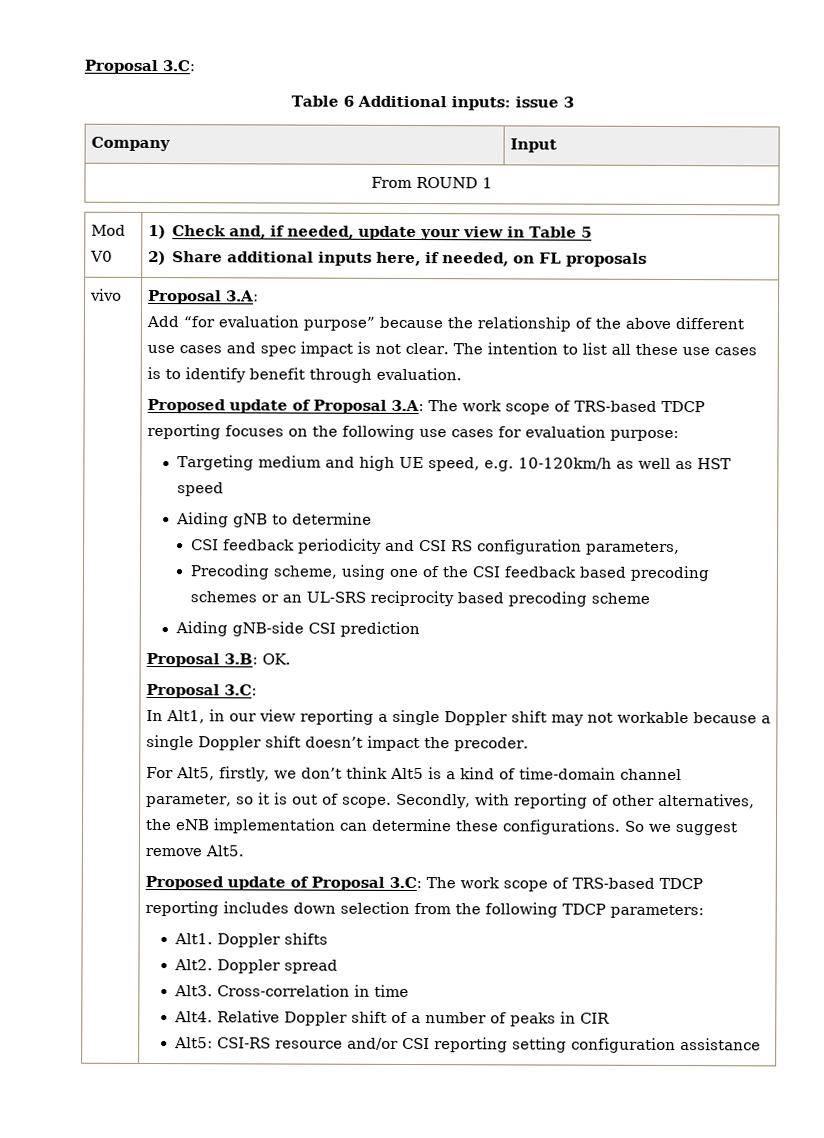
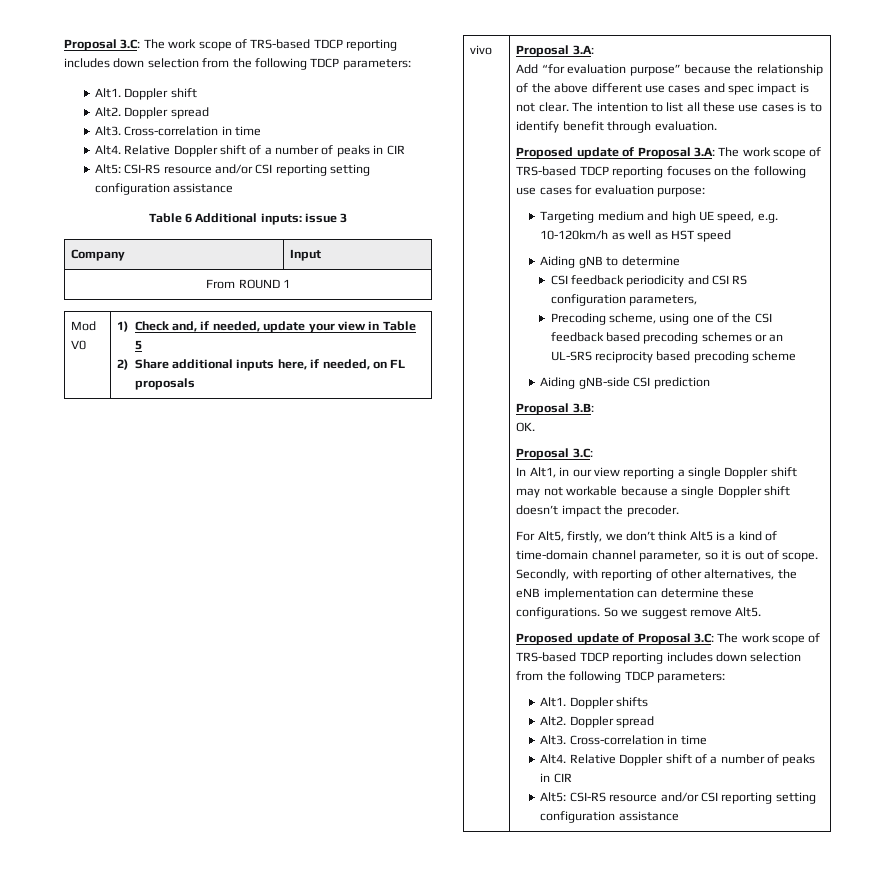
[84,59,195,75] Proposal 3.C: -> [64,39,397,51] [64,58,411,70] [94,88,197,100] [94,107,209,119] [94,126,261,136] [94,145,405,157] [94,164,371,176] [94,183,234,195] Proposal 3.C: The work scope of TRS-based TDCP reporting includes down selection from the following TDCP parameters: // Alt1. Doppler shift // Alt2. Doppler spread // Alt3. Cross-correlation in time // Alt4. Relative Doppler shift of a number of peaks in CIR // Alt5: CSI-RS resource and/or CSI reporting setting configuration assistance
(258, 659) none -> (594, 408) //

